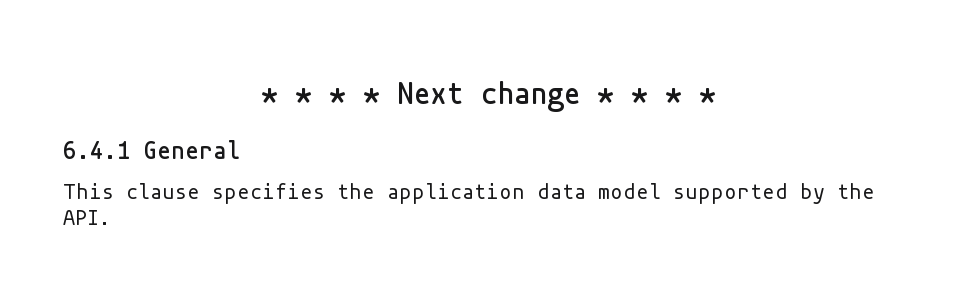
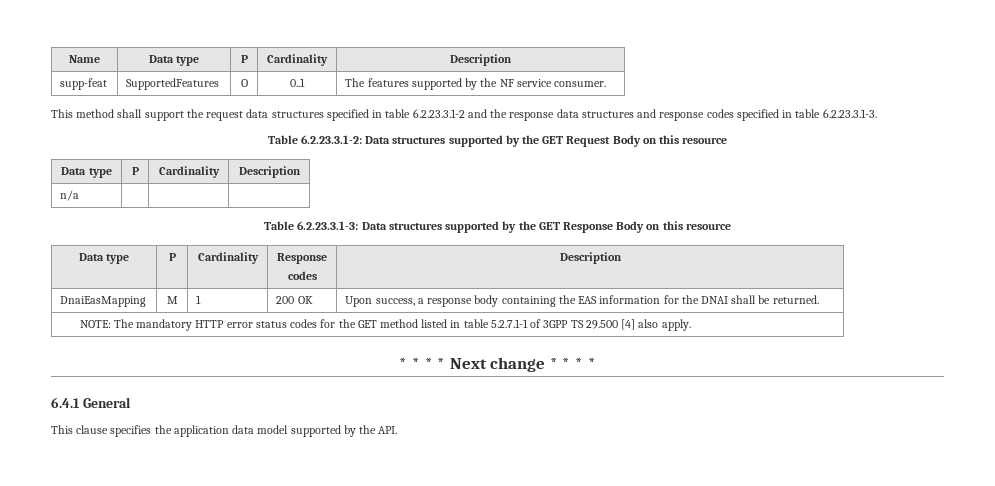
(260, 96) none -> [69,55,100,63] [148,55,200,66] [240,55,248,63] [267,54,328,66] [450,54,512,66] [60,78,108,90] [126,78,220,90] [240,79,248,87] [290,78,305,87] [345,78,607,90] [51,109,877,121] [267,135,728,147] [61,167,112,178] [131,167,139,175] [158,166,220,178] [238,166,301,178] [60,190,80,201] [264,221,731,233] [78,253,130,264] [168,253,176,261] [197,252,259,264] [277,253,327,264] [287,271,317,280] [559,252,622,264] [60,296,147,307] [166,296,178,304] [196,295,202,304] [276,296,313,304] [345,295,819,307] [79,319,691,331] Name | Data type | P | Cardinality | Description // supp-feat | SupportedFeatures | O | 0..1 | The features supported by the NF service consumer. // This method shall support the request data structures specified in table 6.2.23.3.1-2 and the response data structures and response codes specified in table 6.2.23.3.1-3. // Table 6.2.23.3.1-2: Data structures supported by the GET Request Body on this resource // Data type | P | Cardinality | Description // n/a | | | // Table 6.2.23.3.1-3: Data structures supported by the GET Response Body on this resource // Data type | P | Cardinality | Response // codes | Description // DnaiEasMapping | M | 1 | 200 OK | Upon success, a response body containing the EAS information for the DNAI shall be returned. // NOTE: The mandatory HTTP error status codes for the GET method listed in table 5.2.7.1-1 of 3GPP TS 29.500 [4] also apply. //

